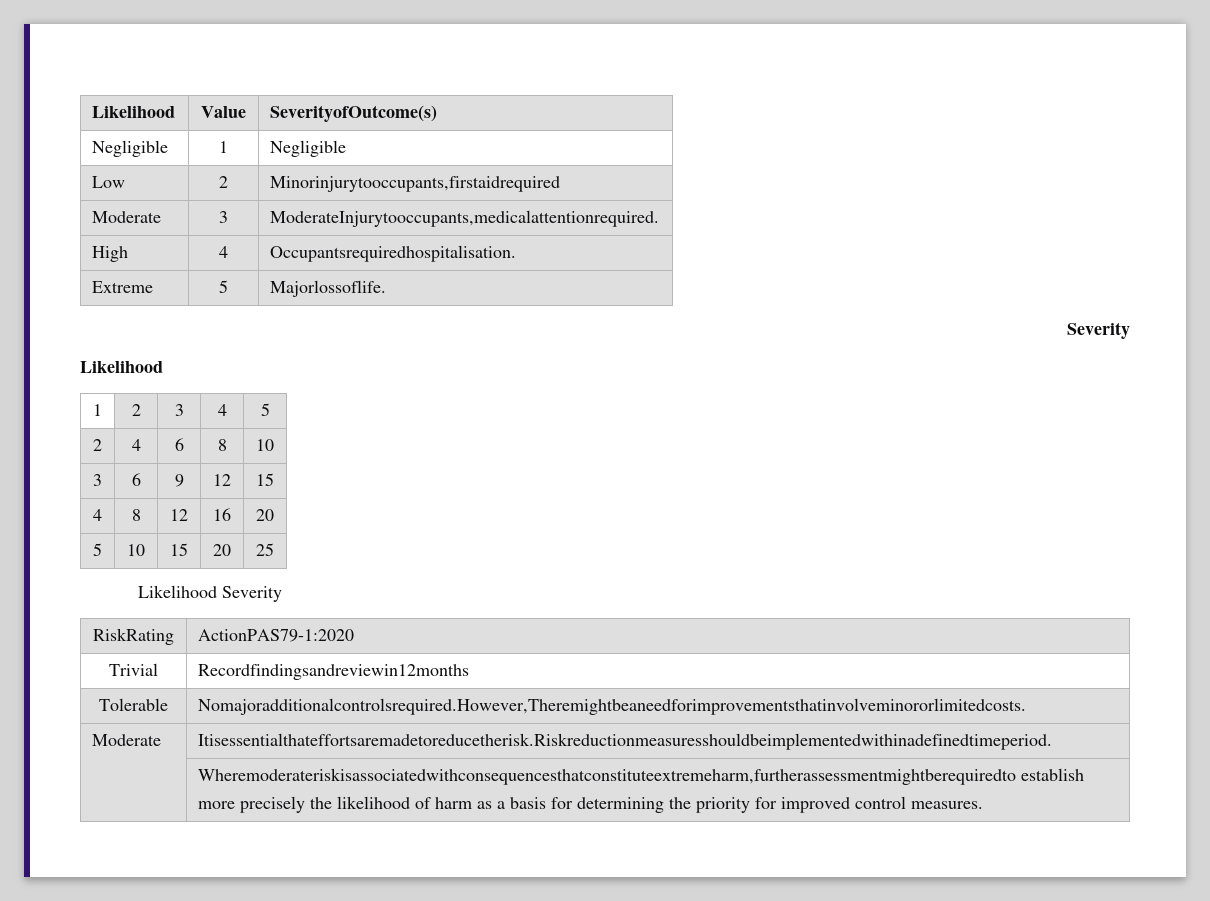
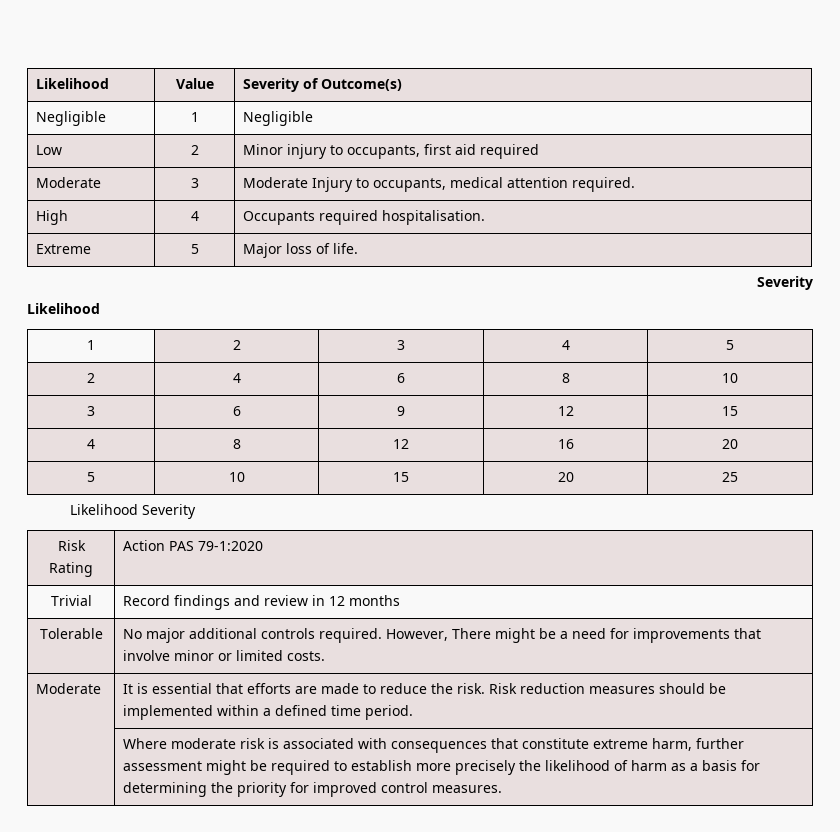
[270,105,438,122] SeverityofOutcome(s) -> [243,78,403,92] Severity of Outcome(s)
[270,176,561,192] [92,211,162,223] [219,211,228,223] [270,210,660,227] Minorinjurytooccupants,firstaidrequired // Moderate | 3 | ModerateInjurytooccupants,medicalattentionrequired. -> [243,144,540,159] [36,177,102,188] [190,178,199,188] [243,177,636,192] Minor injury to occupants, first aid required // Moderate | 3 | Moderate Injury to occupants, medical attention required.
[270,245,517,262] Occupantsrequiredhospitalisation. -> [243,210,486,225] Occupants required hospitalisation.
[270,280,387,297] Majorlossoflife. -> [243,243,359,258] Major loss of life.
[93,628,174,645] [198,629,355,642] [109,663,158,676] [198,664,470,680] [99,698,168,711] [198,698,1027,715] [92,734,162,746] [198,733,1053,750] [198,768,1017,785] RiskRating | ActionPAS79-1:2020 // Trivial | Recordfindingsandreviewin12months // Tolerable | Nomajoradditionalcontrolsrequired.However,Theremightbeaneedforimprovementsthatinvolveminororlimitedcosts. // Moderate | Itisessentialthateffortsaremadetoreducetherisk.Riskreductionmeasuresshouldbeimplementedwithinadefinedtimeperiod. // | Wheremoderateriskisassociatedwithconsequencesthatconstituteextremeharm,furtherassessmentmightberequiredto -> [57,540,86,551] [49,562,93,577] [123,540,264,551] [50,595,92,606] [123,595,401,610] [39,628,103,639] [123,628,762,643] [123,650,326,661] [36,683,102,694] [123,683,727,694] [123,705,414,720] [123,738,745,753] [123,760,348,775] Risk Rating | Action PAS 79-1:2020 // Trivial | Record findings and review in 12 months // Tolerable | No major additional controls required. However, There might be a need for improvements that involve minor or limited costs. // Moderate | It is essential that efforts are made to reduce the risk. Risk reduction measures should be implemented within a defined time period. // | Where moderate risk is associated with consequences that constitute extreme harm, further assessment might be required to

